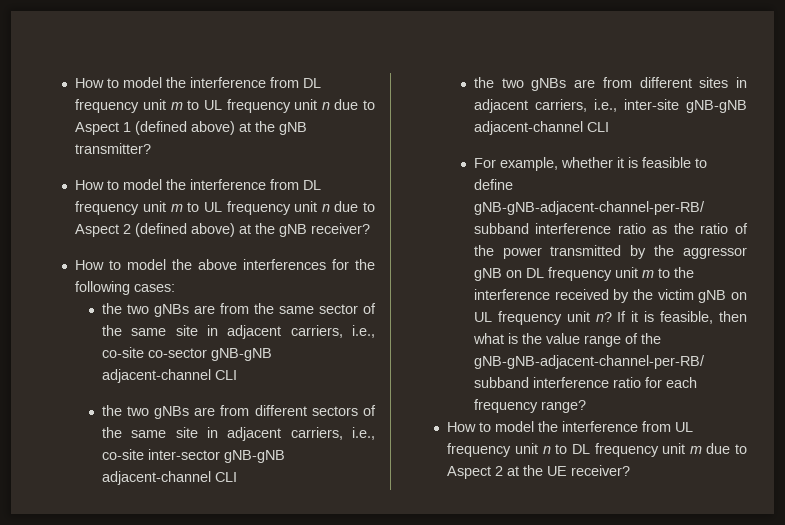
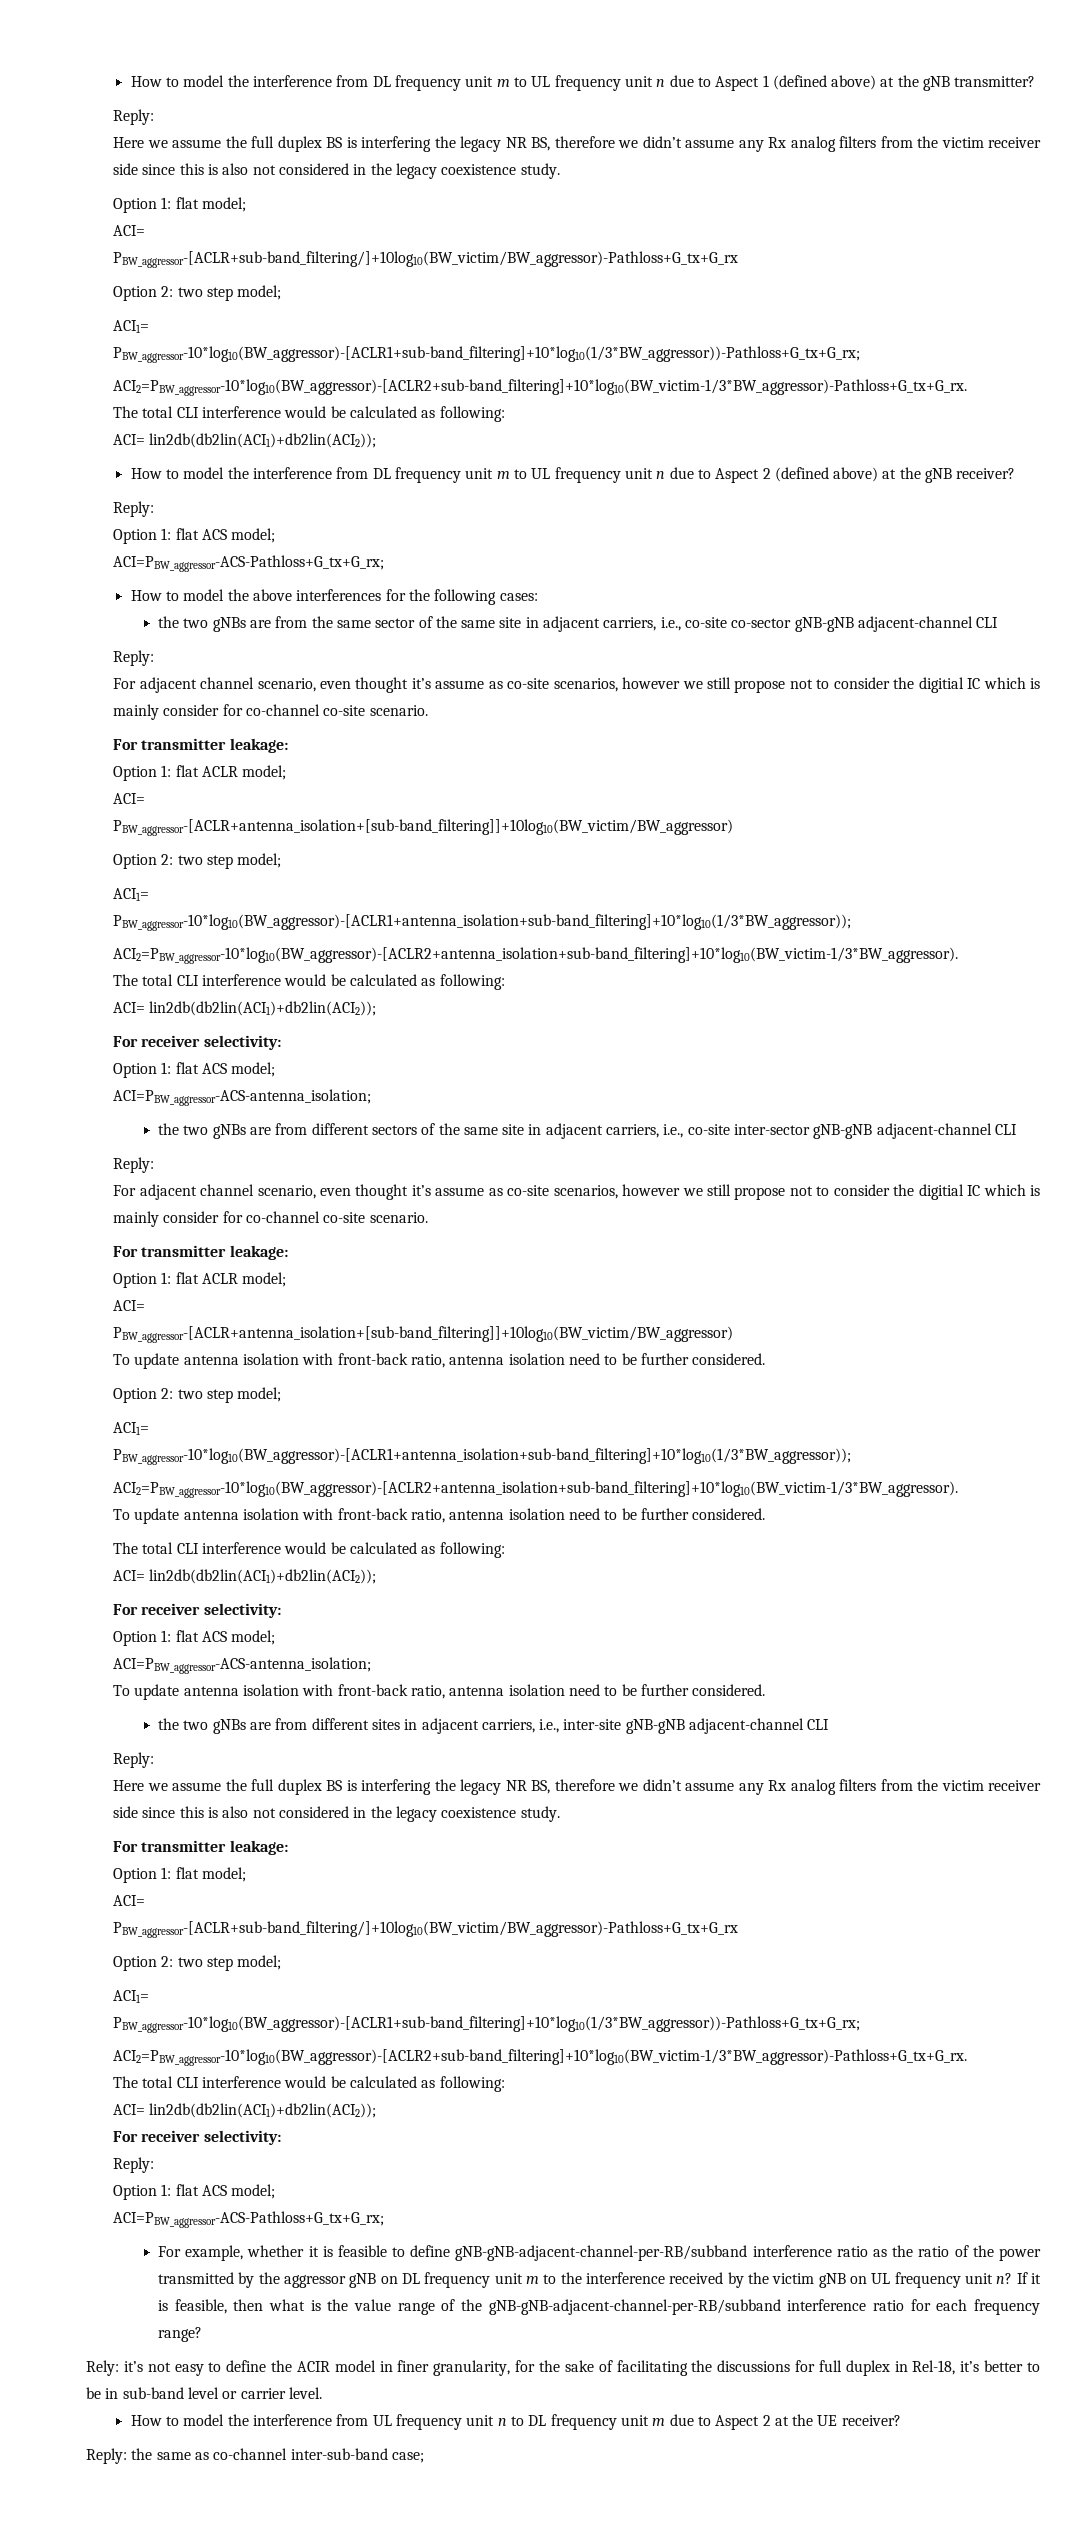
(152, 148) none -> [113,109,155,125] [113,136,1041,152] [113,163,560,179] [113,197,247,213] [113,225,146,236] [113,251,739,268] [113,285,282,301] [113,320,150,333] [113,346,861,363] [113,379,968,396] [113,406,505,422] [113,433,377,448] // Reply: // Here we assume the full duplex BS is interfering the legacy NR BS, therefore we didn’t assume any Rx analog filters from the victim receiver side since this is also not considered in the legacy coexistence study. // Option 1: flat model; // ACI= // PBW_aggressor-[ACLR+sub-band_filtering/]+10log10(BW_victim/BW_aggressor)-Pathloss+G_tx+G_rx // Option 2: two step model; // ACI1= // PBW_aggressor-10*log10(BW_aggressor)-[ACLR1+sub-band_filtering]+10*log10(1/3*BW_aggressor))-Pathloss+G_tx+G_rx; // ACI2=PBW_aggressor-10*log10(BW_aggressor)-[ACLR2+sub-band_filtering]+10*log10(BW_victim-1/3*BW_aggressor)-Pathloss+G_tx+G_rx. // The total CLI interference would be calculated as following: // ACI= lin2db(db2lin(ACI1)+db2lin(ACI2));
(371, 228) none -> [113,501,155,517] [113,528,276,544] [113,555,385,572] // Reply: // Option 1: flat ACS model; // ACI=PBW_aggressor-ACS-Pathloss+G_tx+G_rx;
(237, 375) none -> [113,650,155,666] [113,677,1040,693] [113,704,428,720] [113,738,288,753] [113,765,287,781] [113,793,146,804] [113,819,734,836] [113,853,282,869] [113,888,150,901] [113,914,852,931] [113,947,959,964] [113,974,505,990] [113,1001,377,1016] [113,1035,281,1050] [113,1062,276,1078] [113,1089,372,1106] // Reply: // For adjacent channel scenario, even thought it’s assume as co-site scenarios, however we still propose not to consider the digitial IC which is mainly consider for co-channel co-site scenario. // For transmitter leakage: // Option 1: flat ACLR model; // ACI= // PBW_aggressor-[ACLR+antenna_isolation+[sub-band_filtering]]+10log10(BW_victim/BW_aggressor) // Option 2: two step model; // ACI1= // PBW_aggressor-10*log10(BW_aggressor)-[ACLR1+antenna_isolation+sub-band_filtering]+10*log10(1/3*BW_aggressor)); // ACI2=PBW_aggressor-10*log10(BW_aggressor)-[ACLR2+antenna_isolation+sub-band_filtering]+10*log10(BW_victim-1/3*BW_aggressor). // The total CLI interference would be calculated as following: // ACI= lin2db(db2lin(ACI1)+db2lin(ACI2)); // For receiver selectivity: // Option 1: flat ACS model; // ACI=PBW_aggressor-ACS-antenna_isolation;
(237, 477) none -> [113,1157,155,1173] [113,1184,1040,1200] [113,1211,428,1227] [113,1245,288,1260] [113,1272,287,1288] [113,1300,146,1311] [113,1326,734,1343] [113,1353,766,1369] [113,1387,282,1403] [113,1422,150,1435] [113,1448,852,1465] [113,1481,959,1498] [113,1508,766,1524] [113,1542,505,1558] [113,1569,377,1584] [113,1603,281,1618] [113,1630,276,1646] [113,1657,372,1674] [113,1684,766,1700] // Reply: // For adjacent channel scenario, even thought it’s assume as co-site scenarios, however we still propose not to consider the digitial IC which is mainly consider for co-channel co-site scenario. // For transmitter leakage: // Option 1: flat ACLR model; // ACI= // PBW_aggressor-[ACLR+antenna_isolation+[sub-band_filtering]]+10log10(BW_victim/BW_aggressor) // To update antenna isolation with front-back ratio, antenna isolation need to be further considered. // Option 2: two step model; // ACI1= // PBW_aggressor-10*log10(BW_aggressor)-[ACLR1+antenna_isolation+sub-band_filtering]+10*log10(1/3*BW_aggressor)); // ACI2=PBW_aggressor-10*log10(BW_aggressor)-[ACLR2+antenna_isolation+sub-band_filtering]+10*log10(BW_victim-1/3*BW_aggressor). // To update antenna isolation with front-back ratio, antenna isolation need to be further considered. // The total CLI interference would be calculated as following: // ACI= lin2db(db2lin(ACI1)+db2lin(ACI2)); // For receiver selectivity: // Option 1: flat ACS model; // ACI=PBW_aggressor-ACS-antenna_isolation; // To update antenna isolation with front-back ratio, antenna isolation need to be further considered.
(609, 127) none -> [113,1752,155,1768] [113,1779,1041,1795] [113,1806,560,1822] [113,1840,288,1855] [113,1867,247,1883] [113,1895,146,1906] [113,1921,739,1938] [113,1955,282,1971] [113,1990,150,2003] [113,2016,861,2033] [113,2049,968,2066] [113,2076,505,2092] [113,2103,377,2118] [113,2130,281,2145] [113,2157,155,2173] [113,2184,276,2200] [113,2211,385,2228] // Reply: // Here we assume the full duplex BS is interfering the legacy NR BS, therefore we didn’t assume any Rx analog filters from the victim receiver side since this is also not considered in the legacy coexistence study. // For transmitter leakage: // Option 1: flat model; // ACI= // PBW_aggressor-[ACLR+sub-band_filtering/]+10log10(BW_victim/BW_aggressor)-Pathloss+G_tx+G_rx // Option 2: two step model; // ACI1= // PBW_aggressor-10*log10(BW_aggressor)-[ACLR1+sub-band_filtering]+10*log10(1/3*BW_aggressor))-Pathloss+G_tx+G_rx; // ACI2=PBW_aggressor-10*log10(BW_aggressor)-[ACLR2+sub-band_filtering]+10*log10(BW_victim-1/3*BW_aggressor)-Pathloss+G_tx+G_rx. // The total CLI interference would be calculated as following: // ACI= lin2db(db2lin(ACI1)+db2lin(ACI2)); // For receiver selectivity: // Reply: // Option 1: flat ACS model; // ACI=PBW_aggressor-ACS-Pathloss+G_tx+G_rx;
(586, 406) none -> [86,2360,1040,2376] [86,2387,322,2399] // Rely: it’s not easy to define the ACIR model in finer granularity, for the sake of facilitating the discussions for full duplex in Rel-18, it’s better to be in sub-band level or carrier level.
(631, 470) none -> [86,2448,424,2464] // Reply: the same as co-channel inter-sub-band case;

